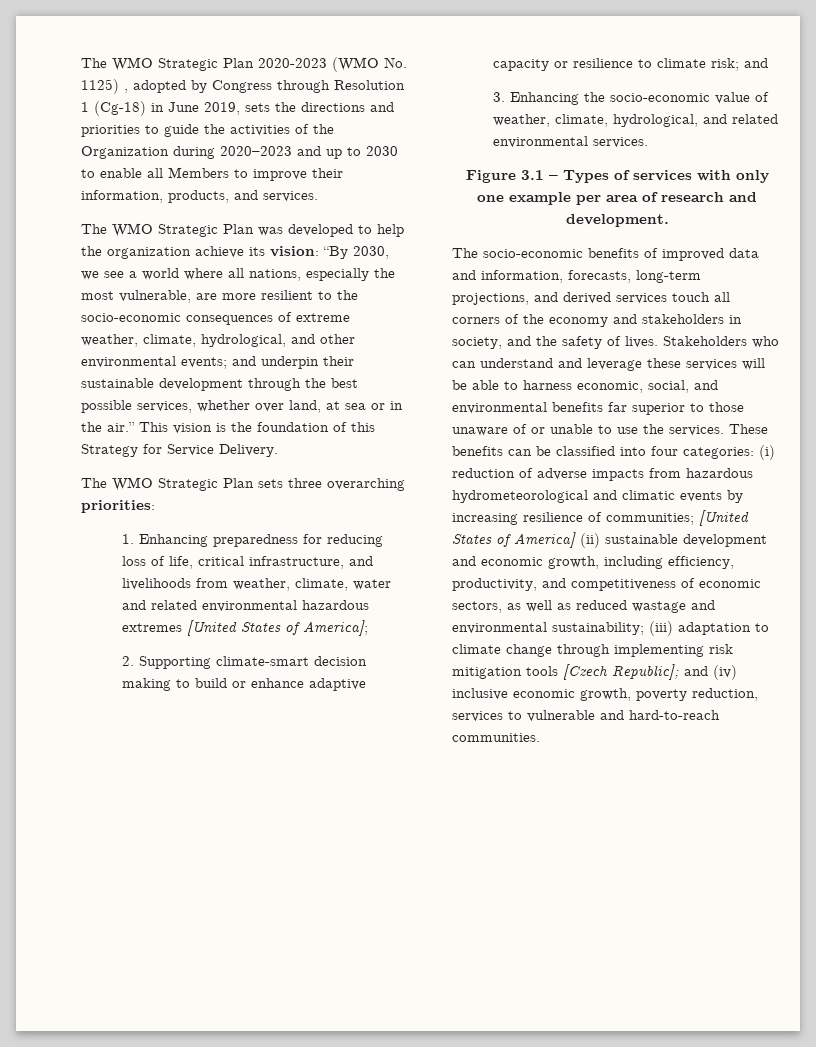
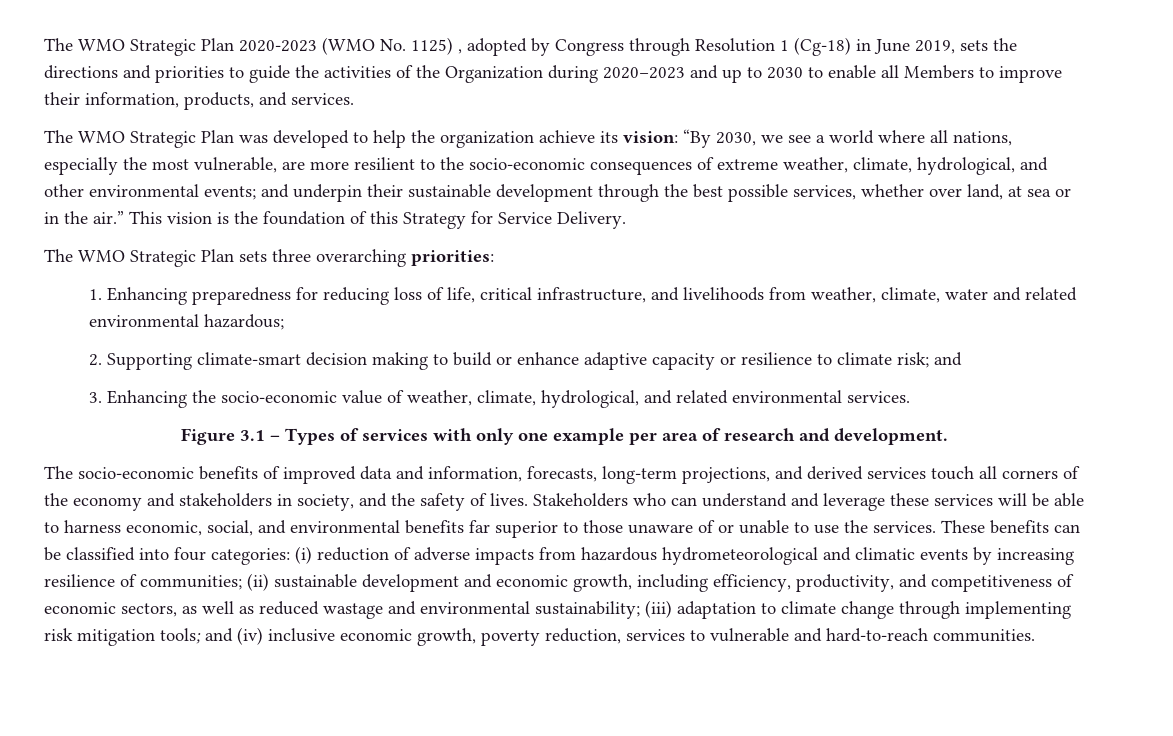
[302,600,370,610] [122,620,369,636] hazardous extremes [United States of America]; -> [203,314,284,330] hazardous;
[699,510,749,526] [452,532,576,548] [United States of America] -> (242, 582) none
[526,664,679,680] tools [Czech Republic]; -> [160,628,201,644] tools;

